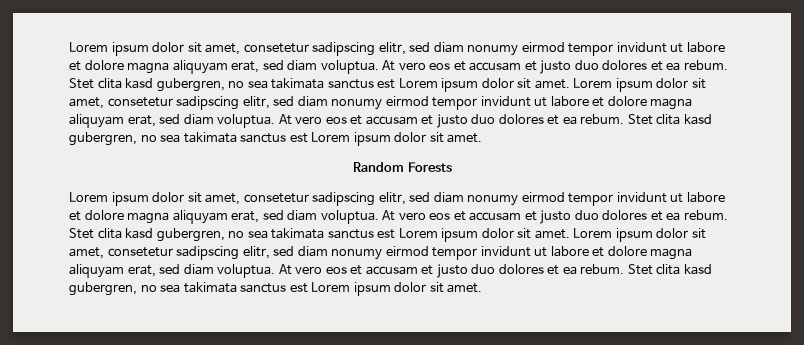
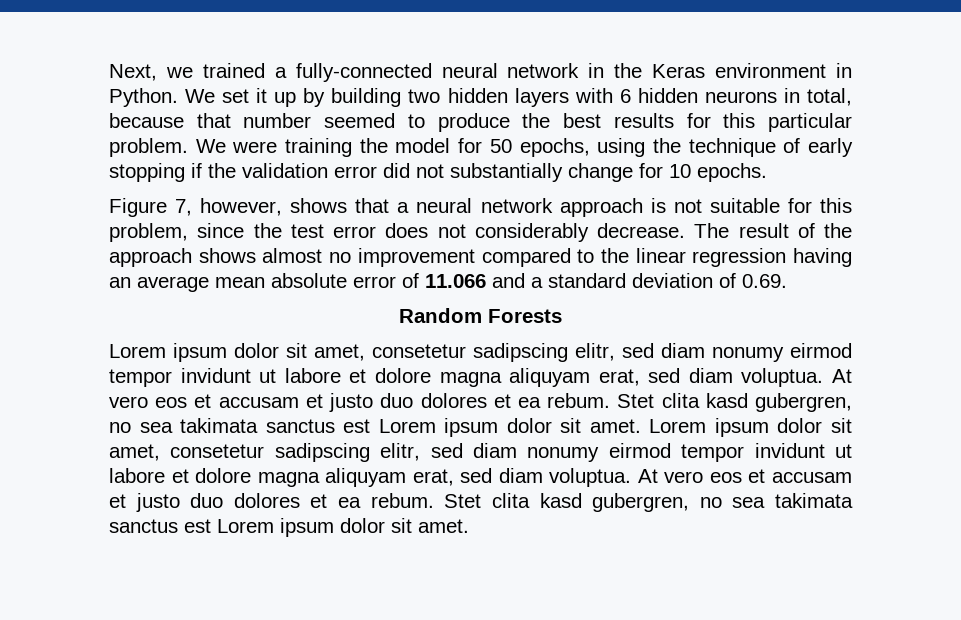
[69,42,725,56] [69,60,728,74] [69,78,706,92] [69,96,693,110] [69,114,712,128] [69,132,483,146] Lorem ipsum dolor sit amet, consetetur sadipscing elitr, sed diam nonumy eirmod tempor invidunt ut labore et dolore magna aliquyam erat, sed diam voluptua. At vero eos et accusam et justo duo dolores et ea rebum. Stet clita kasd gubergren, no sea takimata sanctus est Lorem ipsum dolor sit amet. Lorem ipsum dolor sit amet, consetetur sadipscing elitr, sed diam nonumy eirmod tempor invidunt ut labore et dolore magna aliquyam erat, sed diam voluptua. At vero eos et accusam et justo duo dolores et ea rebum. Stet clita kasd gubergren, no sea takimata sanctus est Lorem ipsum dolor sit amet. -> [109,63,852,82] [109,88,853,107] [109,113,853,132] [109,138,853,157] [109,163,767,182] [109,198,853,217] [109,223,852,242] [109,248,852,267] [109,273,787,292] Next, we trained a fully-connected neural network in the Keras environment in Python. We set it up by building two hidden layers with 6 hidden neurons in total, because that number seemed to produce the best results for this particular problem. We were training the model for 50 epochs, using the technique of early stopping if the validation error did not substantially change for 10 epochs. // Figure 7, however, shows that a neural network approach is not suitable for this problem, since the test error does not considerably decrease. The result of the approach shows almost no improvement compared to the linear regression having an average mean absolute error of 11.066 and a standard deviation of 0.69.

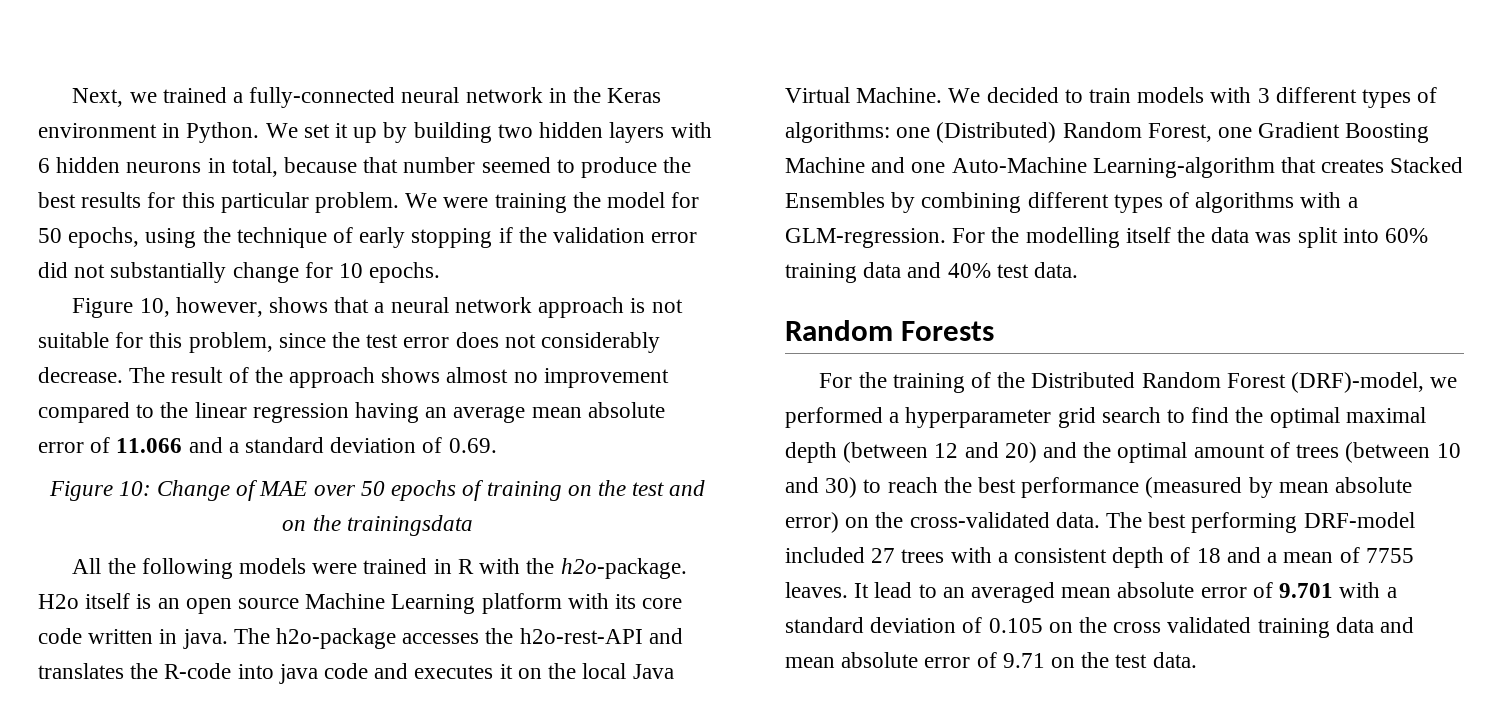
[175,199,193,216] 7, -> [139,298,170,317] 10,
[399,308,562,323] [109,343,852,362] [109,368,853,387] [109,393,852,412] [109,418,853,437] [109,443,852,462] [109,468,853,487] [109,493,854,512] [109,518,469,537] Random Forests // Lorem ipsum dolor sit amet, consetetur sadipscing elitr, sed diam nonumy eirmod tempor invidunt ut labore et dolore magna aliquyam erat, sed diam voluptua. At vero eos et accusam et justo duo dolores et ea rebum. Stet clita kasd gubergren, no sea takimata sanctus est Lorem ipsum dolor sit amet. Lorem ipsum dolor sit amet, consetetur sadipscing elitr, sed diam nonumy eirmod tempor invidunt ut labore et dolore magna aliquyam erat, sed diam voluptua. At vero eos et accusam et justo duo dolores et ea rebum. Stet clita kasd gubergren, no sea takimata sanctus est Lorem ipsum dolor sit amet. -> [48,480,706,501] [282,515,473,536] [72,558,687,579] [38,593,683,614] [38,628,683,649] [38,663,674,684] [785,87,1438,108] [785,122,1430,143] [785,157,1464,178] [785,192,1358,213] [785,227,1429,248] [785,262,1079,283] [785,320,995,341] [819,372,1458,393] [785,407,1426,428] [785,442,1461,463] [785,477,1413,498] [785,512,1415,533] [785,547,1414,568] [785,582,1397,603] [785,617,1415,638] [785,652,1197,668] Figure 10: Change of MAE over 50 epochs of training on the test and on the trainingsdata // All the following models were trained in R with the h2o-package. H2o itself is an open source Machine Learning platform with its core code written in java. The h2o-package accesses the h2o-rest-API and translates the R-code into java code and executes it on the local Java Virtual Machine. We decided to train models with 3 different types of algorithms: one (Distributed) Random Forest, one Gradient Boosting Machine and one Auto-Machine Learning-algorithm that creates Stacked Ensembles by combining different types of algorithms with a GLM-regression. For the modelling itself the data was split into 60% training data and 40% test data. // Random Forests // For the training of the Distributed Random Forest (DRF)-model, we performed a hyperparameter grid search to find the optimal maximal depth (between 12 and 20) and the optimal amount of trees (between 10 and 30) to reach the best performance (measured by mean absolute error) on the cross-validated data. The best performing DRF-model included 27 trees with a consistent depth of 18 and a mean of 7755 leaves. It lead to an averaged mean absolute error of 9.701 with a standard deviation of 0.105 on the cross validated training data and mean absolute error of 9.71 on the test data.

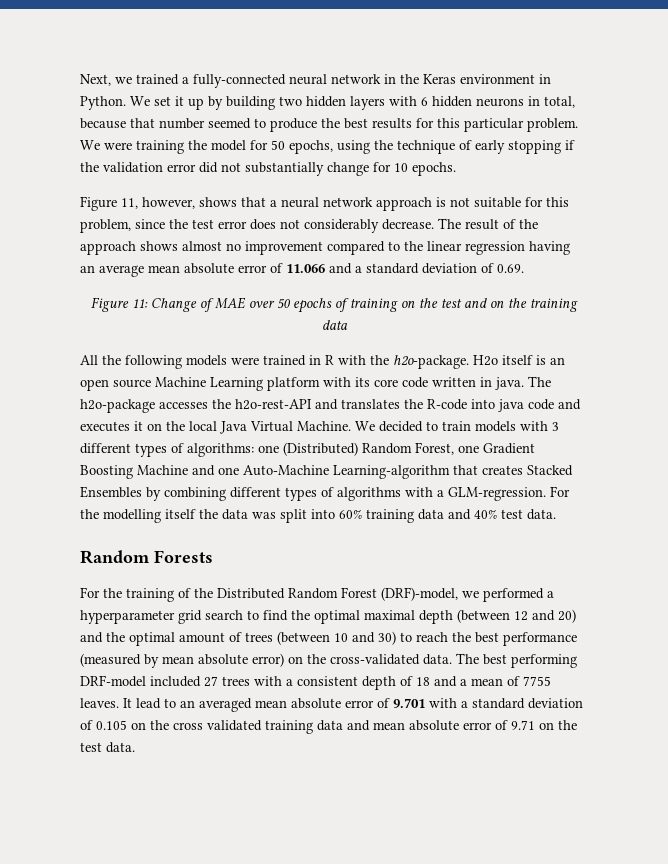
[139,298,170,317] 10, -> [121,198,138,209] 11,
[118,481,151,496] 10: -> [132,299,148,308] 11:
[346,515,473,536] trainingsdata -> [530,298,578,312] [321,320,348,330] training data

